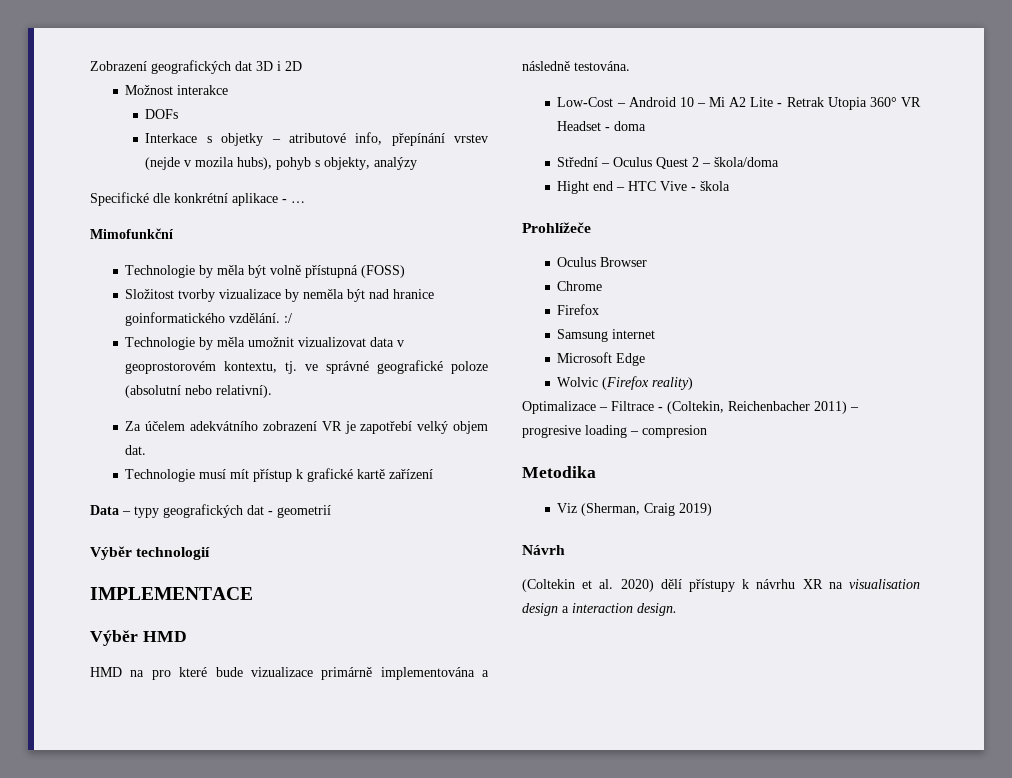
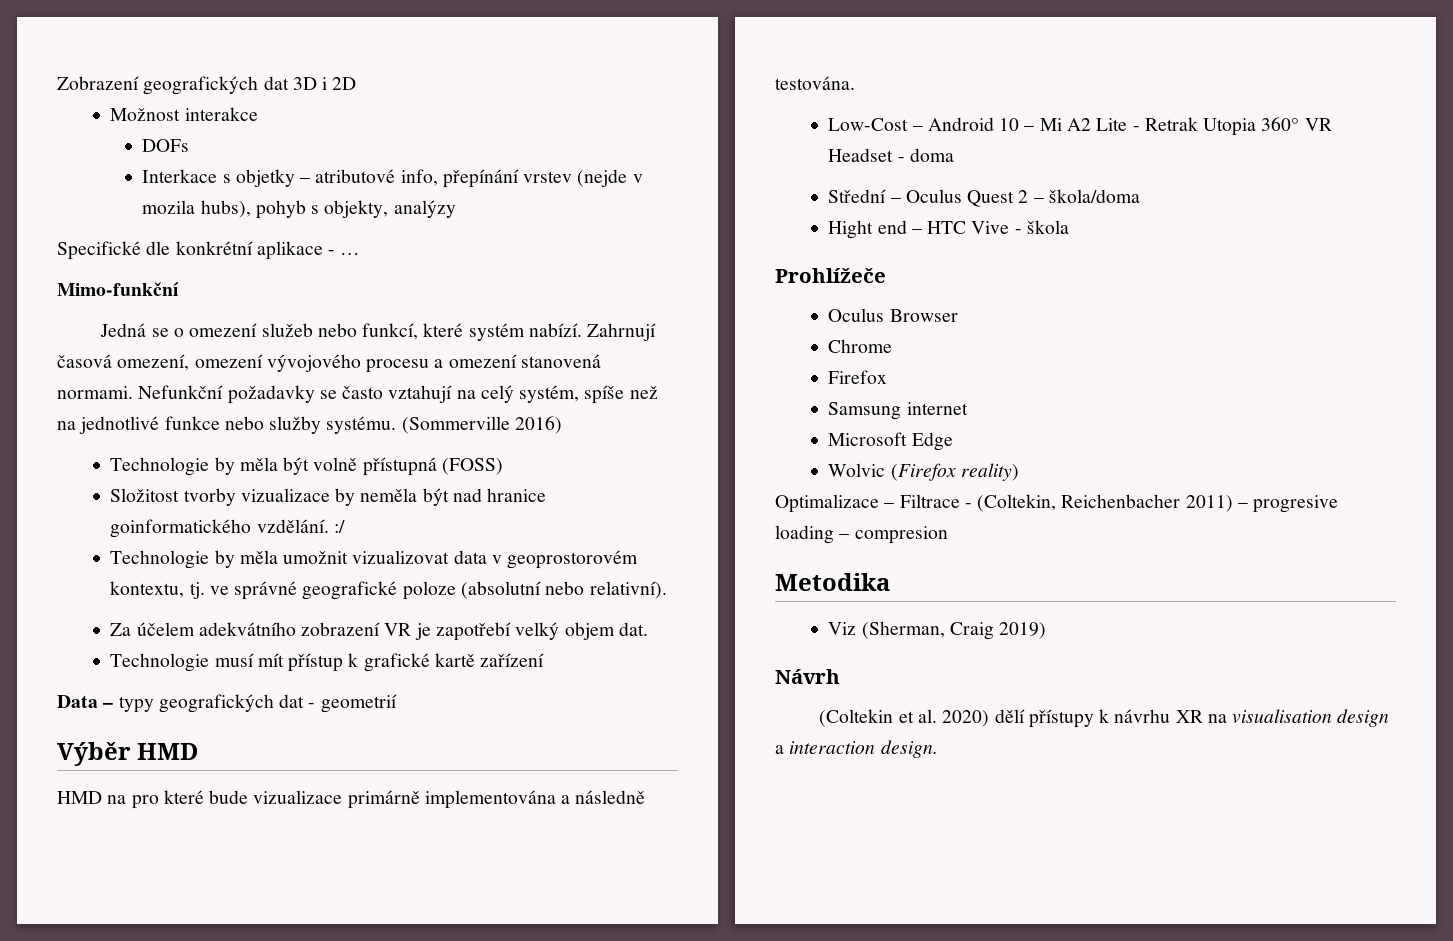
[90,228,174,239] Mimofunkční -> [57,282,179,296] [100,323,657,341] [57,354,601,373] [57,385,658,404] [57,416,562,434] Mimo-funkční // Jedná se o omezení služeb nebo funkcí, které systém nabízí. Zahrnují časová omezení, omezení vývojového procesu a omezení stanovená normami. Nefunkční požadavky se často vztahují na celý systém, spíše než na jednotlivé funkce nebo služby systému. (Sommerville 2016)
[90,546,211,560] [90,587,253,600] // Výběr technologií // IMPLEMENTACE -> (397, 703) none

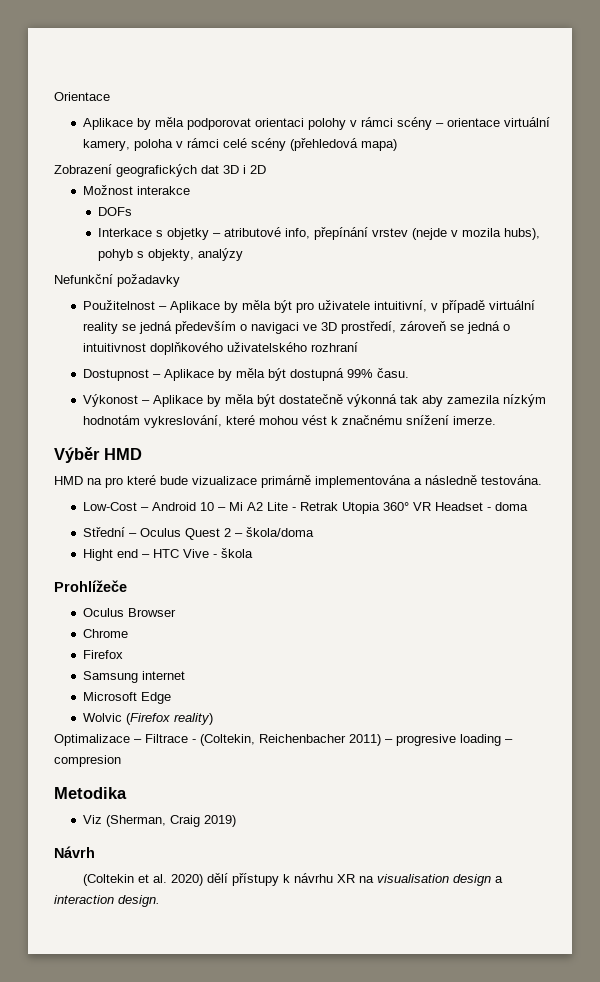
(57, 83) none -> [54,92,110,101] [83,117,551,130] [83,138,398,151] Orientace // Aplikace by měla podporovat orientaci polohy v rámci scény – orientace virtuální kamery, poloha v rámci celé scény (přehledová mapa) //
[57,241,361,260] [57,282,179,296] [100,323,657,341] [57,354,601,373] [57,385,658,404] [57,416,562,434] [110,457,503,476] [110,488,547,506] [110,519,345,538] [110,550,639,569] [110,581,667,600] [110,622,648,641] [110,653,545,672] [57,694,397,713] Specifické dle konkrétní aplikace - … // Mimo-funkční // Jedná se o omezení služeb nebo funkcí, které systém nabízí. Zahrnují časová omezení, omezení vývojového procesu a omezení stanovená normami. Nefunkční požadavky se často vztahují na celý systém, spíše než na jednotlivé funkce nebo služby systému. (Sommerville 2016) // Technologie by měla být volně přístupná (FOSS) // Složitost tvorby vizualizace by neměla být nad hranice goinformatického vzdělání. :/ // Technologie by měla umožnit vizualizovat data v geoprostorovém kontextu, tj. ve správné geografické poloze (absolutní nebo relativní). // Za účelem adekvátního zobrazení VR je zapotřebí velký objem dat. // Technologie musí mít přístup k grafické kartě zařízení // Data – typy geografických dat - geometrií -> [54,274,180,287] [83,300,536,313] [83,321,511,334] [83,342,359,355] [83,368,410,381] [83,394,547,407] [83,415,497,428] Nefunkční požadavky // Použitelnost – Aplikace by měla být pro uživatele intuitivní, v případě virtuální reality se jedná především o navigaci ve 3D prostředí, zároveň se jedná o intuitivnost doplňkového uživatelského rozhraní // Dostupnost – Aplikace by měla být dostupná 99% času. // Výkonost – Aplikace by měla být dostatečně výkonná tak aby zamezila nízkým hodnotám vykreslování, které mohou vést k značnému snížení imerze.

